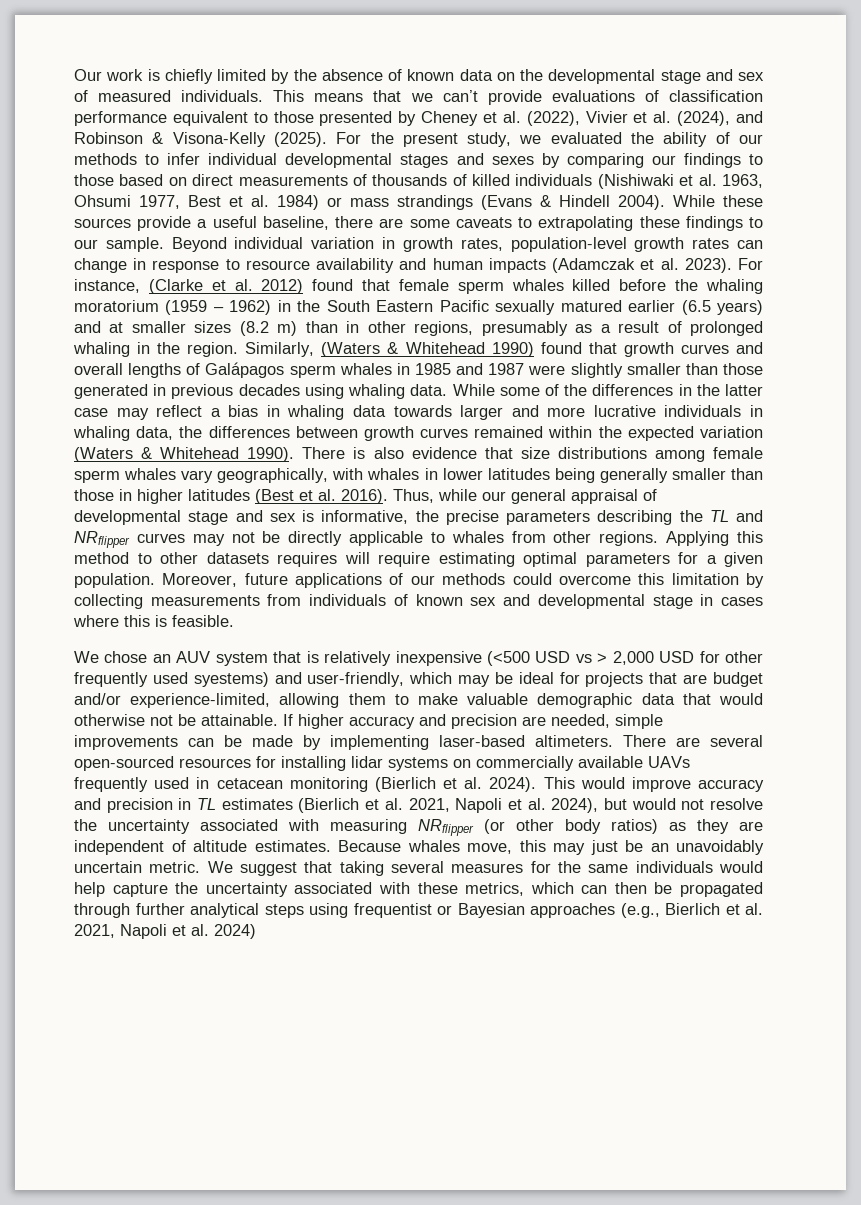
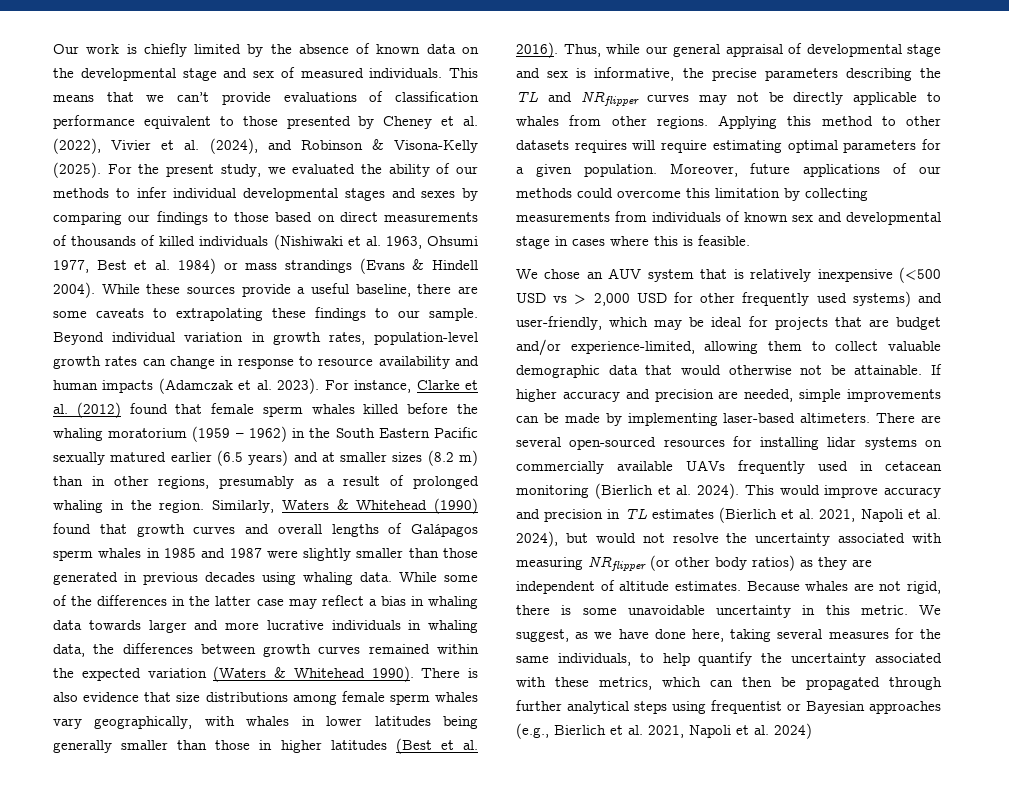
[148,279,304,294] (Clarke et al. 2012) -> [416,380,479,390] [53,402,121,418] Clarke et al. (2012)
[321,342,534,357] (Waters & Whitehead 1990) -> [281,498,478,514] Waters & Whitehead (1990)
[193,672,269,687] syestems) -> [852,291,911,307] systems)
[417,693,458,705] make -> [835,341,879,351] collect
[467,840,764,855] [74,861,333,876] move, this may just be an unavoidably uncertain metric. We suggest that -> [853,581,941,594] [516,605,941,618] [516,629,724,642] are not rigid, there is some unavoidable uncertainty in this metric. We suggest, as we have done here,
[635,861,763,873] [74,882,168,897] individuals would help capture -> [557,652,753,666] individuals, to help quantify

